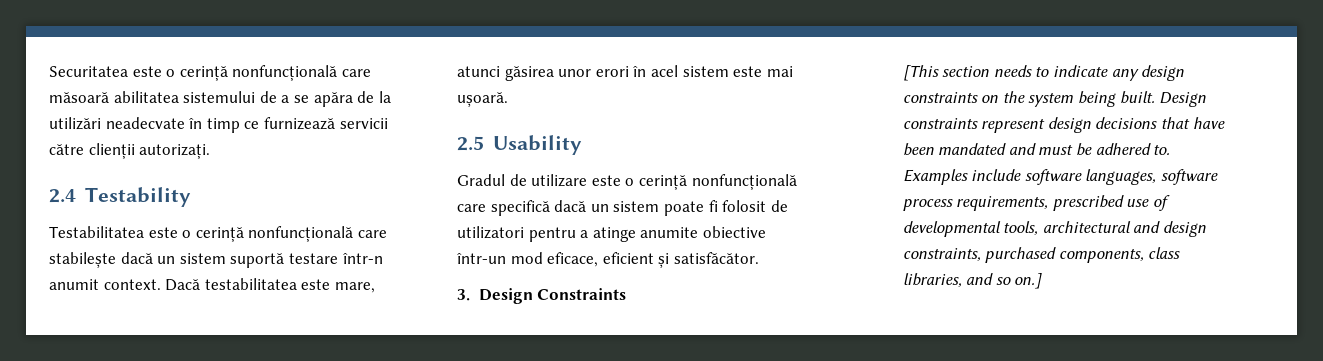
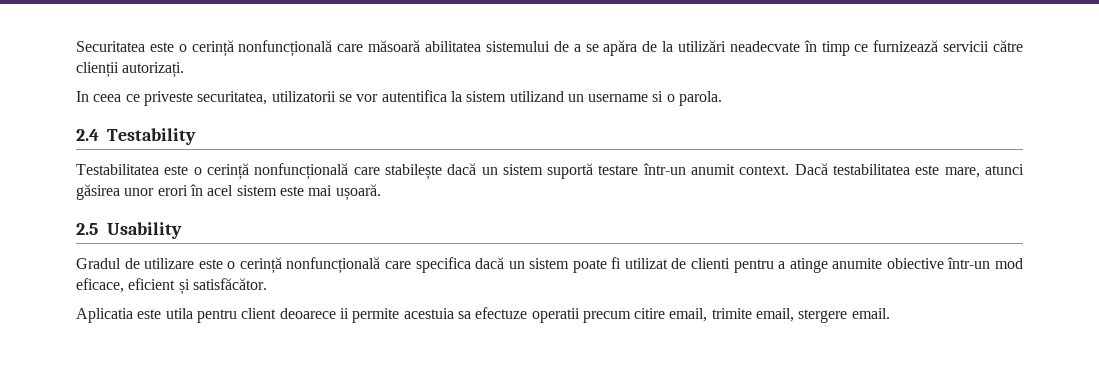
(211, 151) none -> [76,90,723,106] // In ceea ce priveste securitatea, utilizatorii se vor autentifica la sistem utilizand un username si o parola.
[342,253,383,264] într-n -> [642,163,686,175] într-un
[490,200,550,216] specifică -> [415,257,471,273] specifica
[722,200,788,212] [457,226,524,239] folosit de utilizatori -> [624,258,731,269] utilizat de clienti
[457,288,627,304] [902,65,1185,81] [902,91,1207,107] [902,117,1225,133] [902,143,1171,156] [902,169,1218,185] [902,195,1170,211] [902,221,1206,237] [902,247,1181,263] [902,273,1043,289] 3. Design Constraints // [This section needs to indicate any design constraints on the system being built. Design constraints represent design decisions that have been mandated and must be adhered to. Examples include software languages, software process requirements, prescribed use of developmental tools, architectural and design constraints, purchased components, class libraries, and so on.] -> [76,307,890,323] Aplicatia este utila pentru client deoarece ii permite acestuia sa efectuze operatii precum citire email, trimite email, stergere email.

